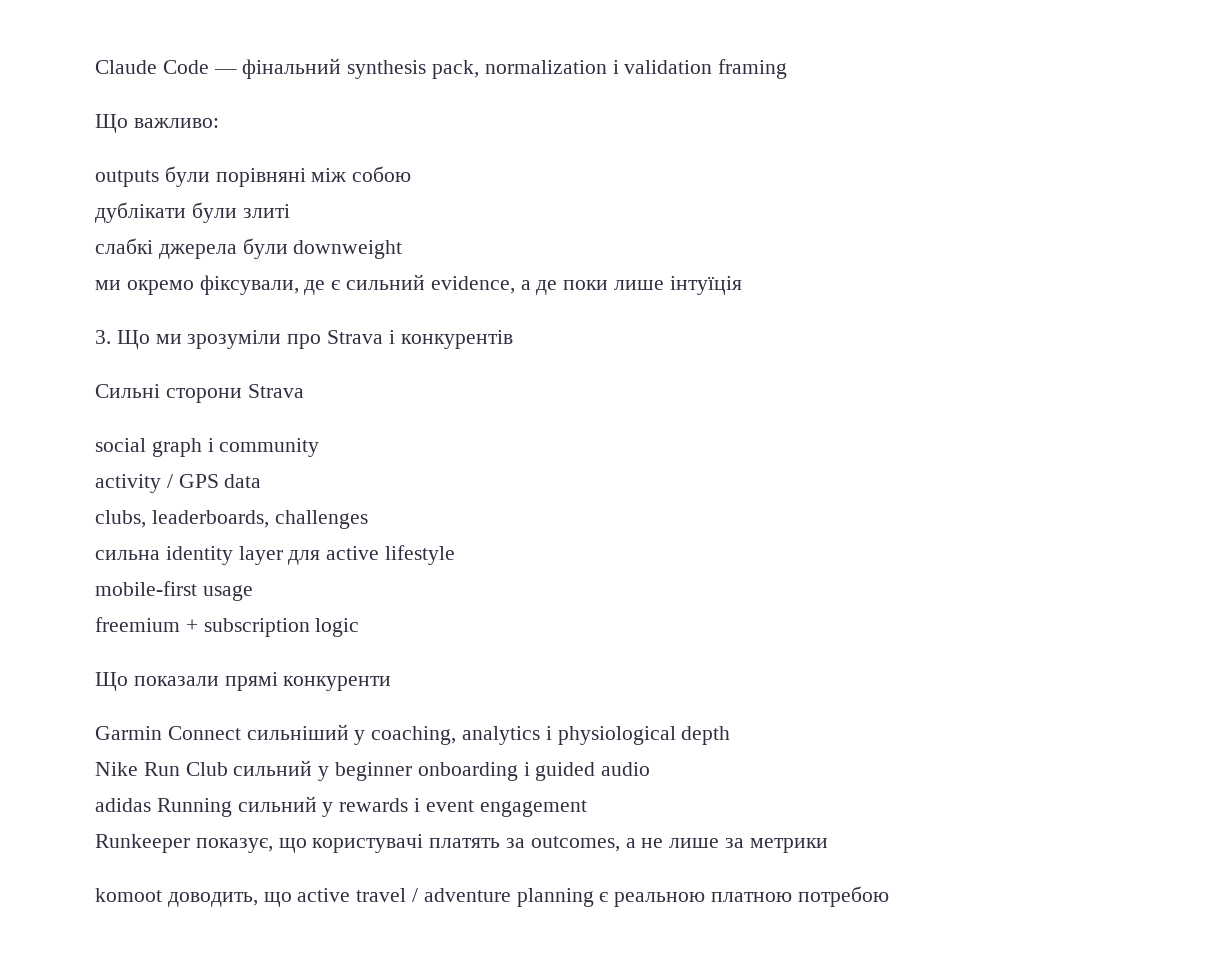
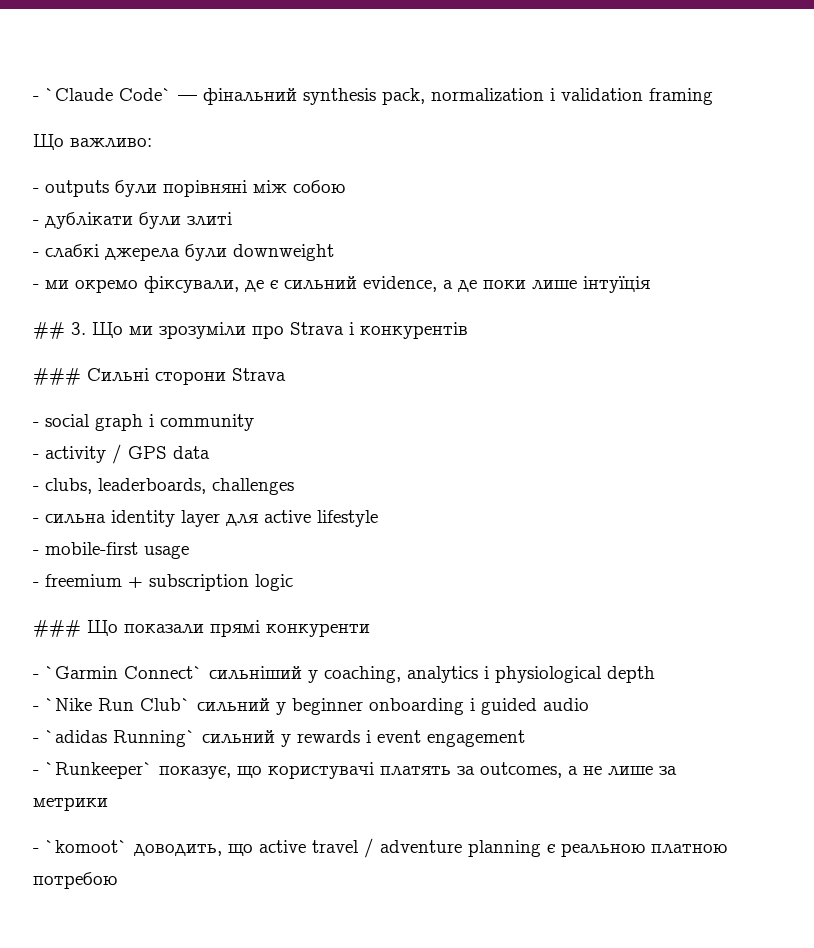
[95,60,209,74] Claude Code -> [33,88,172,101] - `Claude Code`
(219, 123) none -> [33,188,39,193] -
(412, 174) none -> [33,220,39,225] -
(290, 211) none -> [33,252,39,257] -
(403, 249) none -> [33,284,39,289] -
(742, 285) none -> [33,322,65,339] ##
(513, 339) none -> [33,368,81,385] ###
(304, 391) none -> [33,422,39,427] -
(320, 447) none -> [33,454,39,459] -
(262, 481) none -> [33,486,39,491] -
(368, 519) none -> [33,518,39,523] -
(456, 555) none -> [33,550,39,555] -
(253, 593) none -> [33,582,39,587] -
(360, 627) none -> [33,620,81,637] ###
[95,726,241,740] Garmin Connect -> [33,666,203,679] - `Garmin Connect`
[95,762,228,776] Nike Run Club -> [33,698,191,711] - `Nike Run Club`
[95,798,232,817] adidas Running -> [33,730,196,747] - `adidas Running`
[95,834,190,853] Runkeeper -> [33,762,153,779] - `Runkeeper`
[95,888,162,902] komoot -> [33,840,128,853] - `komoot`

